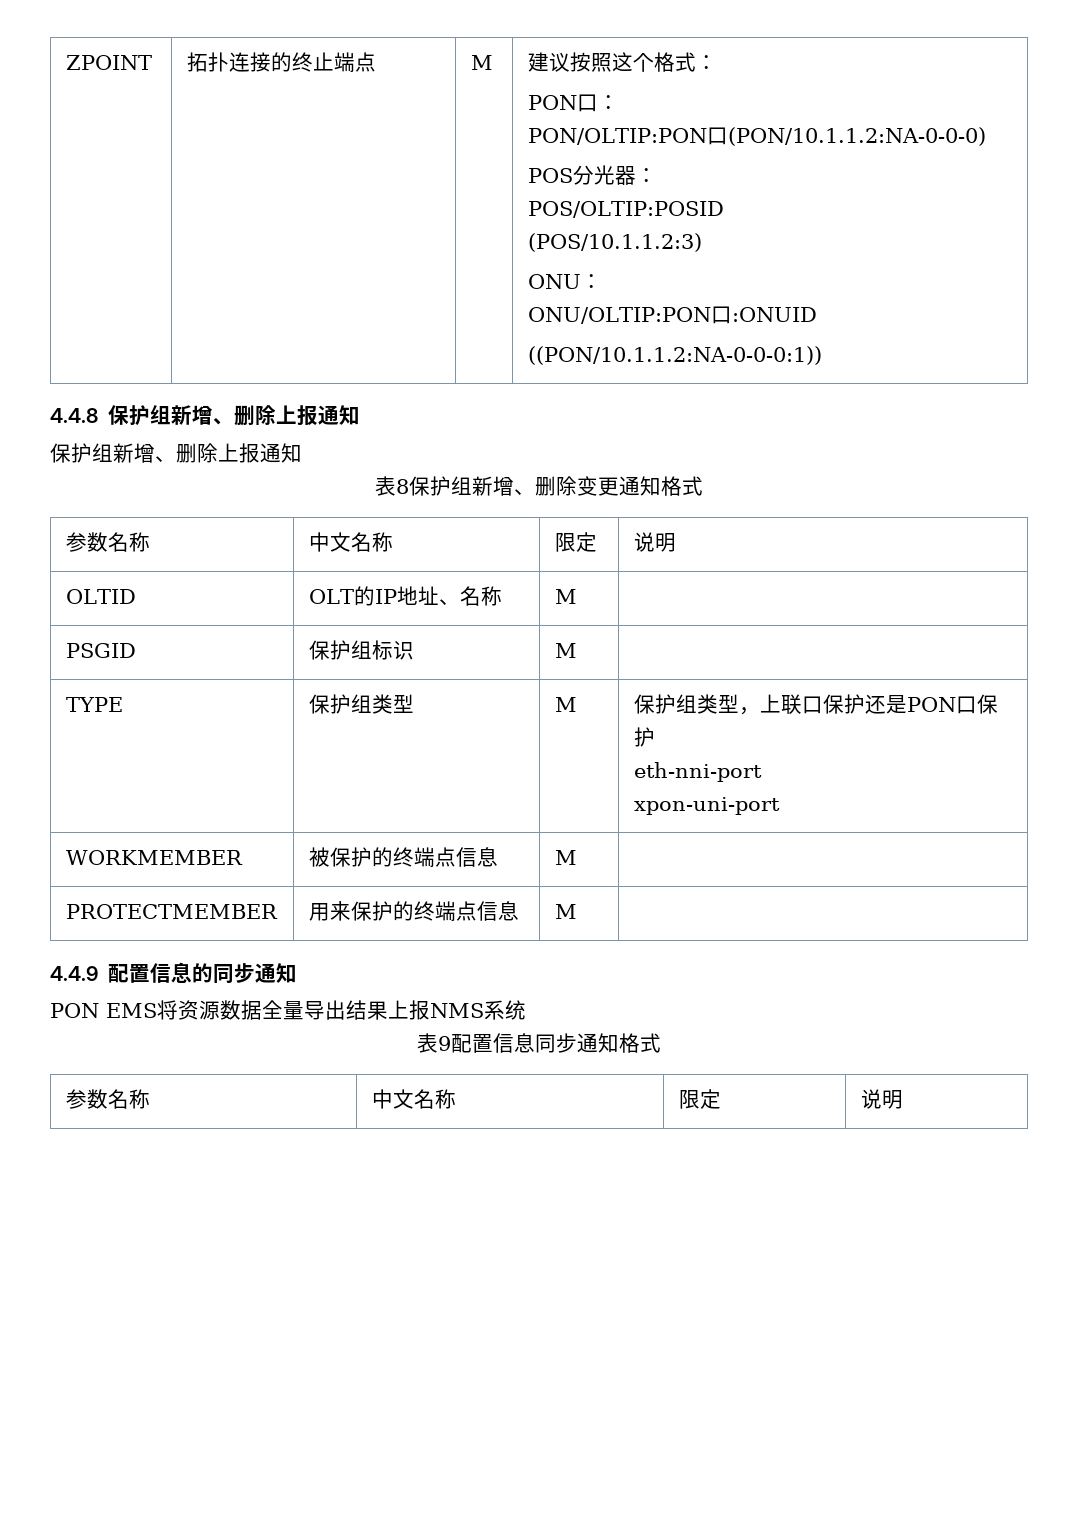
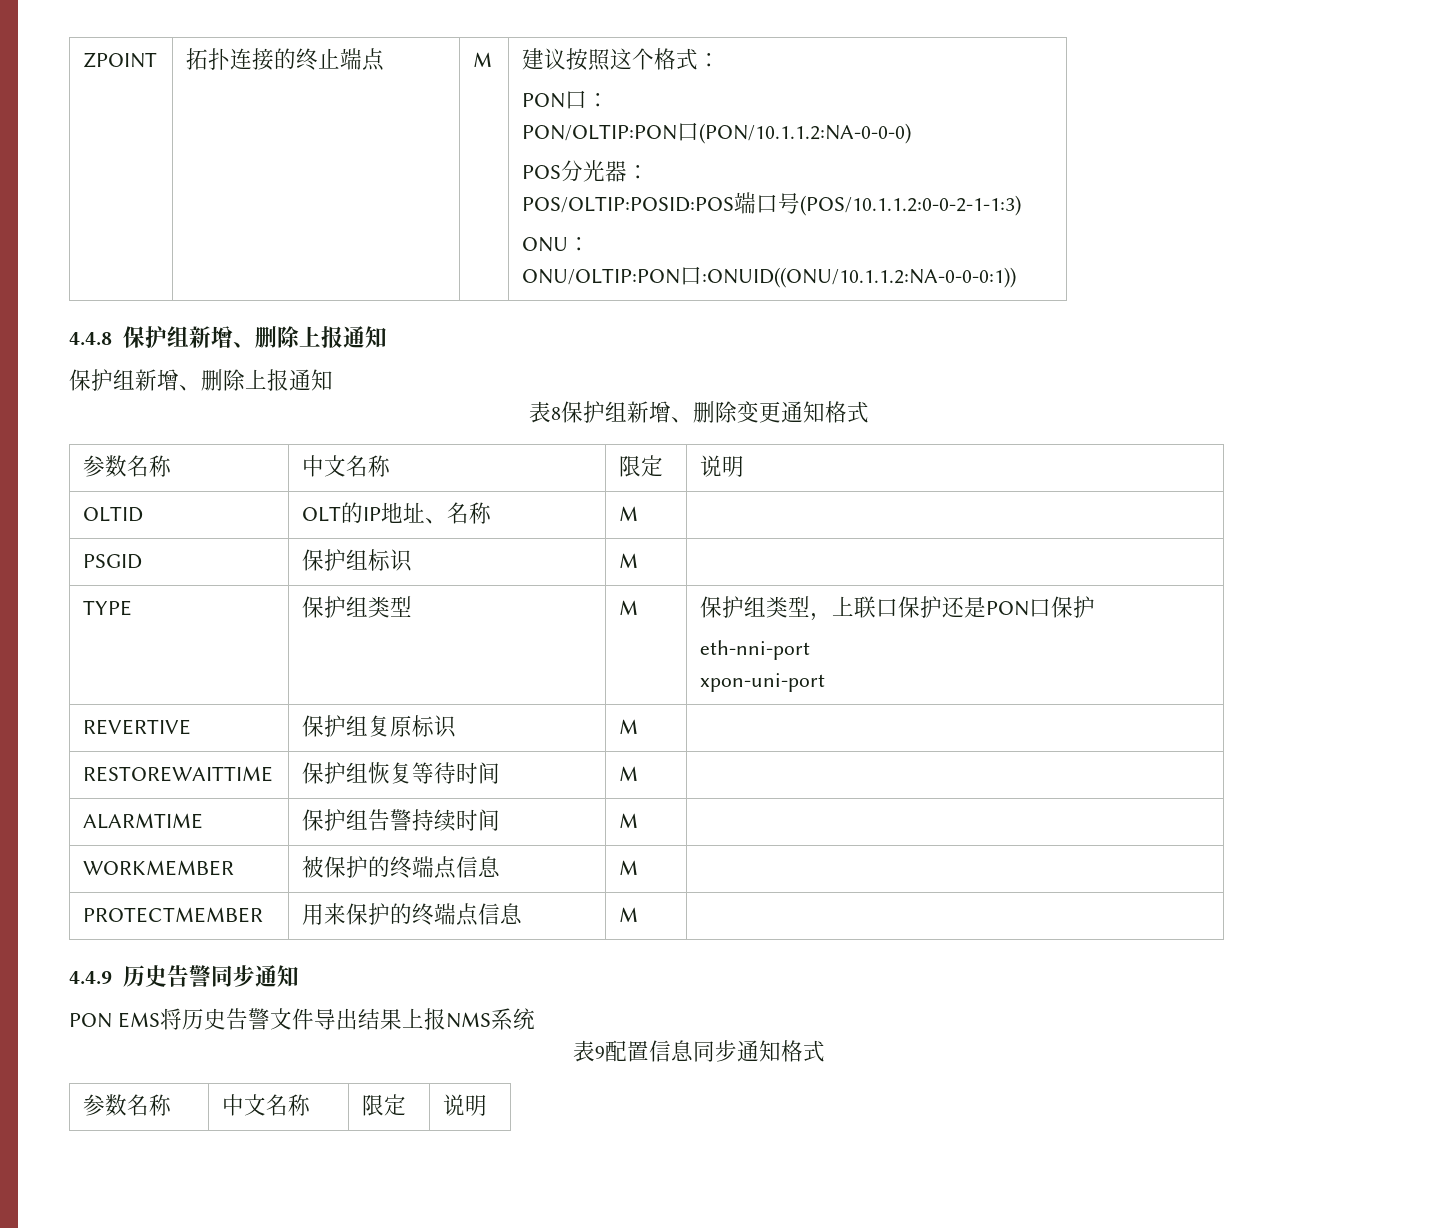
[527,201,724,218] [527,233,702,252] POS/OLTIP:POSID // (POS/10.1.1.2:3) -> [522,192,1022,216] POS/OLTIP:POSID:POS端口号(POS/10.1.1.2:0-0-2-1-1:3)
[731,307,817,322] [527,346,822,365] :ONUID // ((PON/10.1.1.2:NA-0-0-0:1)) -> [702,267,1017,288] :ONUID((ONU/10.1.1.2:NA-0-0-0:1))
(780, 806) none -> [83,719,192,735] [302,715,457,738] [619,719,639,734] [83,766,274,782] [302,762,501,784] [619,766,639,781] [83,813,204,829] [302,809,501,832] [619,813,639,828] // REVERTIVE | 保护组复原标识 | M | // RESTOREWAITTIME | 保护组恢复等待时间 | M | // ALARMTIME | 保护组告警持续时间 | M |
[108,962,214,983] 配置信息的 -> [122,965,211,987] 历史告警
[178,1000,304,1020] 资源数据全量 -> [181,1008,314,1030] 历史告警文件

